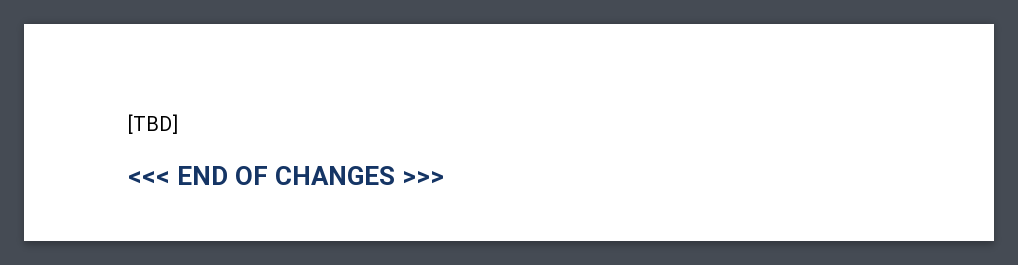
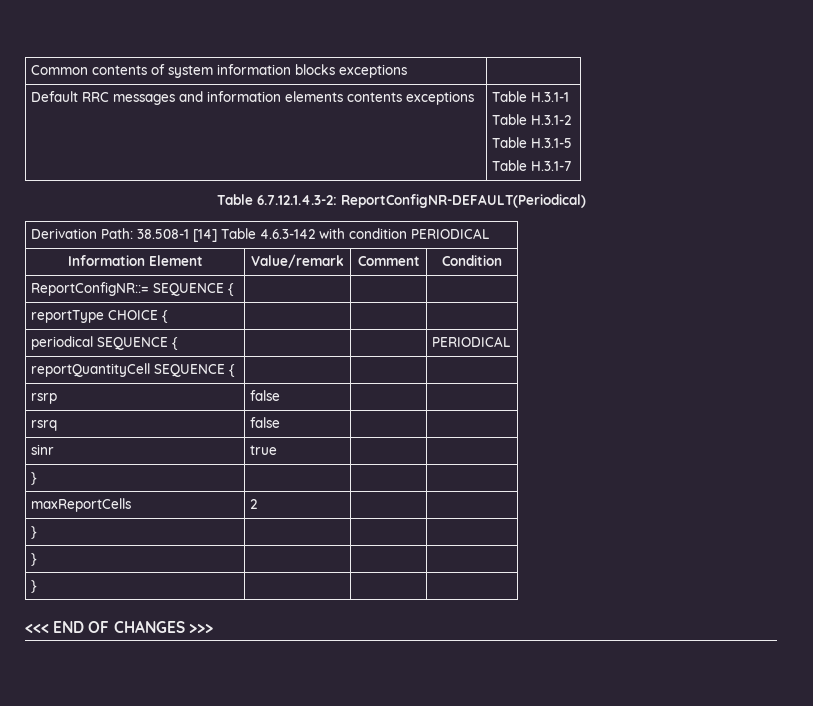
[128,114,178,134] [TBD] -> [31,64,408,78] [31,91,475,105] [492,91,570,102] [492,114,572,125] [492,137,573,148] [492,160,572,171] [216,194,586,208] [31,228,490,242] [67,255,203,266] [251,254,344,268] [357,256,420,266] [442,255,502,266] [31,282,235,296] [31,310,169,323] [31,336,179,350] [432,336,511,347] [31,363,236,377] [31,393,58,404] [250,390,281,401] [31,420,58,431] [250,417,281,428] [31,444,55,455] [250,445,278,455] [31,472,38,485] [31,498,132,512] [250,499,258,509] [31,526,38,539] [31,553,38,566] [31,580,38,593] Common contents of system information blocks exceptions | // Default RRC messages and information elements contents exceptions | Table H.3.1-1 // Table H.3.1-2 // Table H.3.1-5 // Table H.3.1-7 // Table 6.7.12.1.4.3-2: ReportConfigNR-DEFAULT(Periodical) // Derivation Path: 38.508-1 [14] Table 4.6.3-142 with condition PERIODICAL // Information Element | Value/remark | Comment | Condition // ReportConfigNR::= SEQUENCE { | | | // reportType CHOICE { | | | // periodical SEQUENCE { | | | PERIODICAL // reportQuantityCell SEQUENCE { | | | // rsrp | false | | // rsrq | false | | // sinr | true | | // } | | | // maxReportCells | 2 | | // } | | | // } | | | // } | | |

